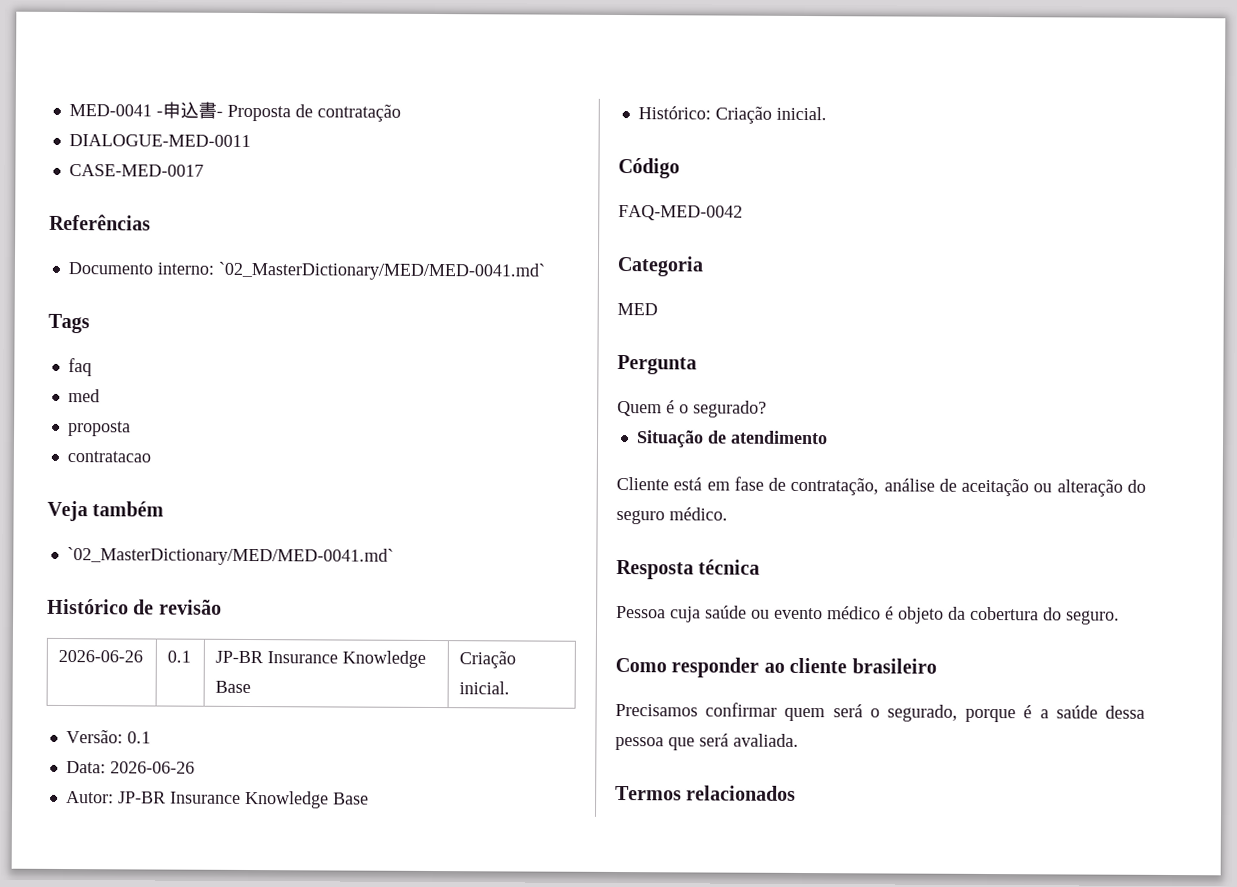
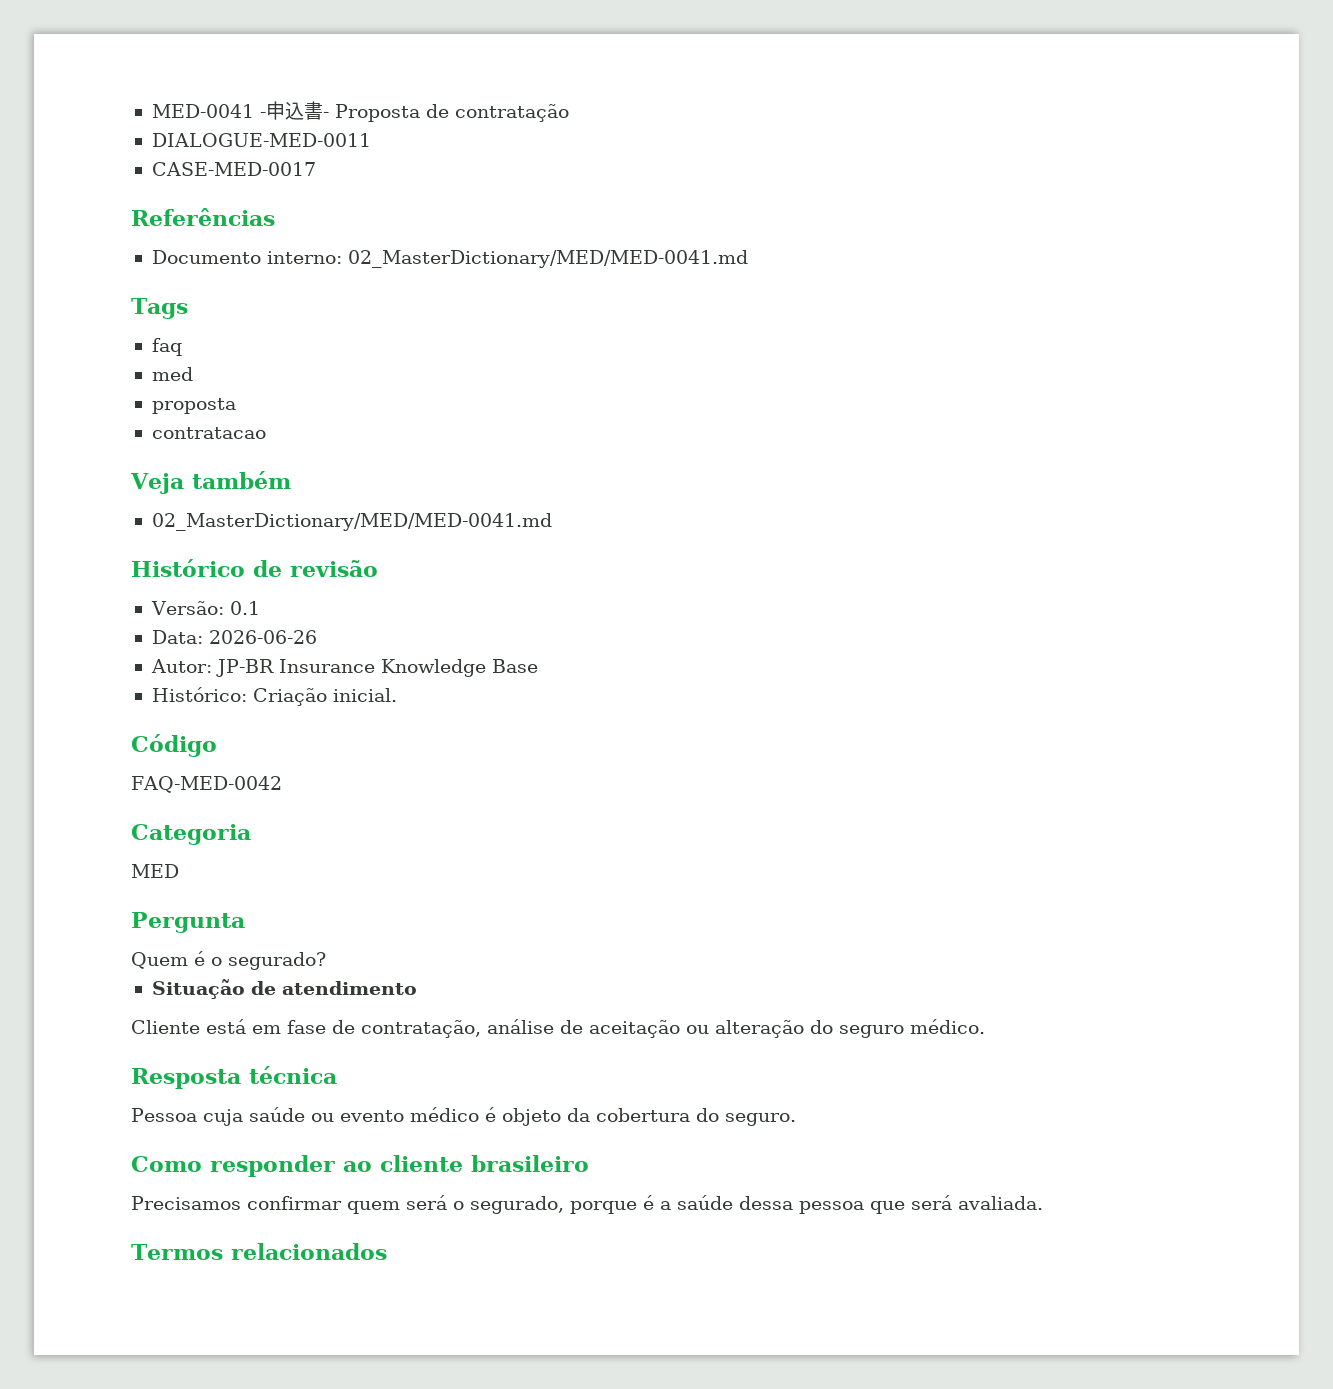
[217,261,545,281] `02_MasterDictionary/MED/MED-0041.md` -> [347,250,748,268] 02_MasterDictionary/MED/MED-0041.md
[66,547,394,566] `02_MasterDictionary/MED/MED-0041.md` -> [151,513,552,531] 02_MasterDictionary/MED/MED-0041.md
[58,649,144,663] [167,650,192,663] [215,650,427,668] [215,680,252,694] [459,651,517,669] [459,681,511,695] // 2026-06-26 | 0.1 | JP-BR Insurance Knowledge Base | Criação inicial. -> (378, 568) none

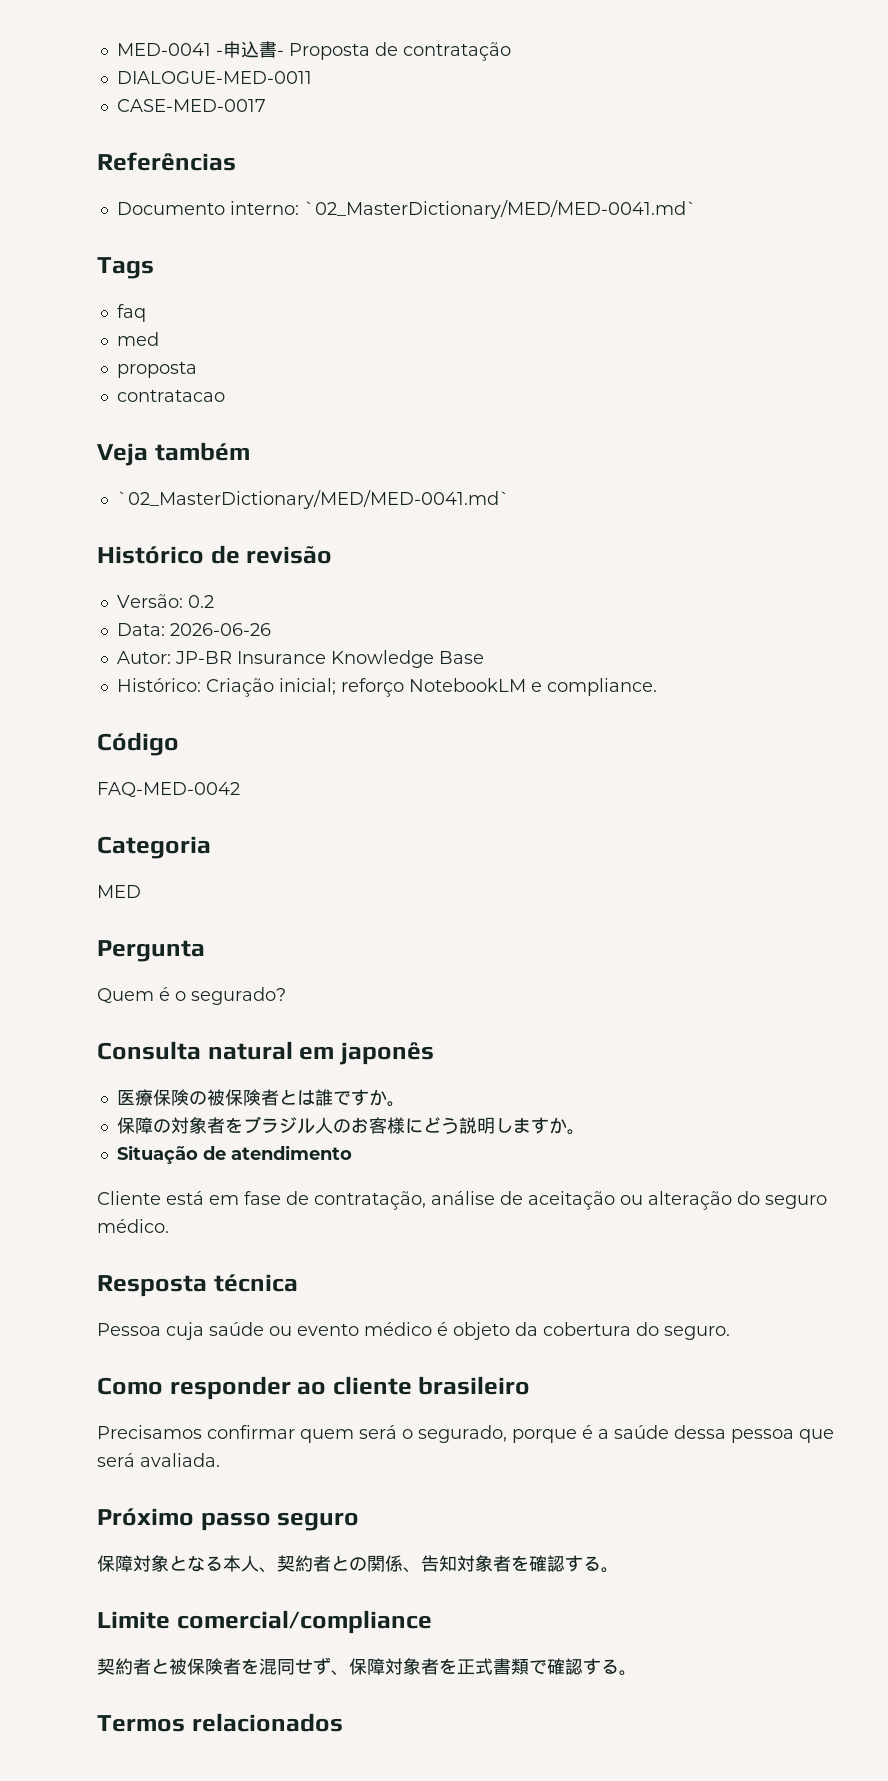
[347,250,748,268] 02_MasterDictionary/MED/MED-0041.md -> [303,200,697,219] `02_MasterDictionary/MED/MED-0041.md`
[151,513,552,531] 02_MasterDictionary/MED/MED-0041.md -> [116,490,510,509] `02_MasterDictionary/MED/MED-0041.md`
[229,601,260,615] 0.1 -> [187,595,214,608] 0.2
[332,688,397,702] inicial. -> [278,678,657,697] inicial; reforço NotebookLM e compliance.
(326, 961) none -> [97,1041,434,1065] [116,1089,405,1107] [116,1116,585,1135] // Consulta natural em japonês // 医療保険の被保険者とは誰ですか。 // 保障の対象者をブラジル人のお客様にどう説明しますか。
(1043, 1203) none -> [97,1508,360,1531] [97,1555,619,1573] [97,1610,432,1634] [97,1657,637,1676] // Próximo passo seguro // 保障対象となる本人、契約者との関係、告知対象者を確認する。 // Limite comercial/compliance // 契約者と被保険者を混同せず、保障対象者を正式書類で確認する。

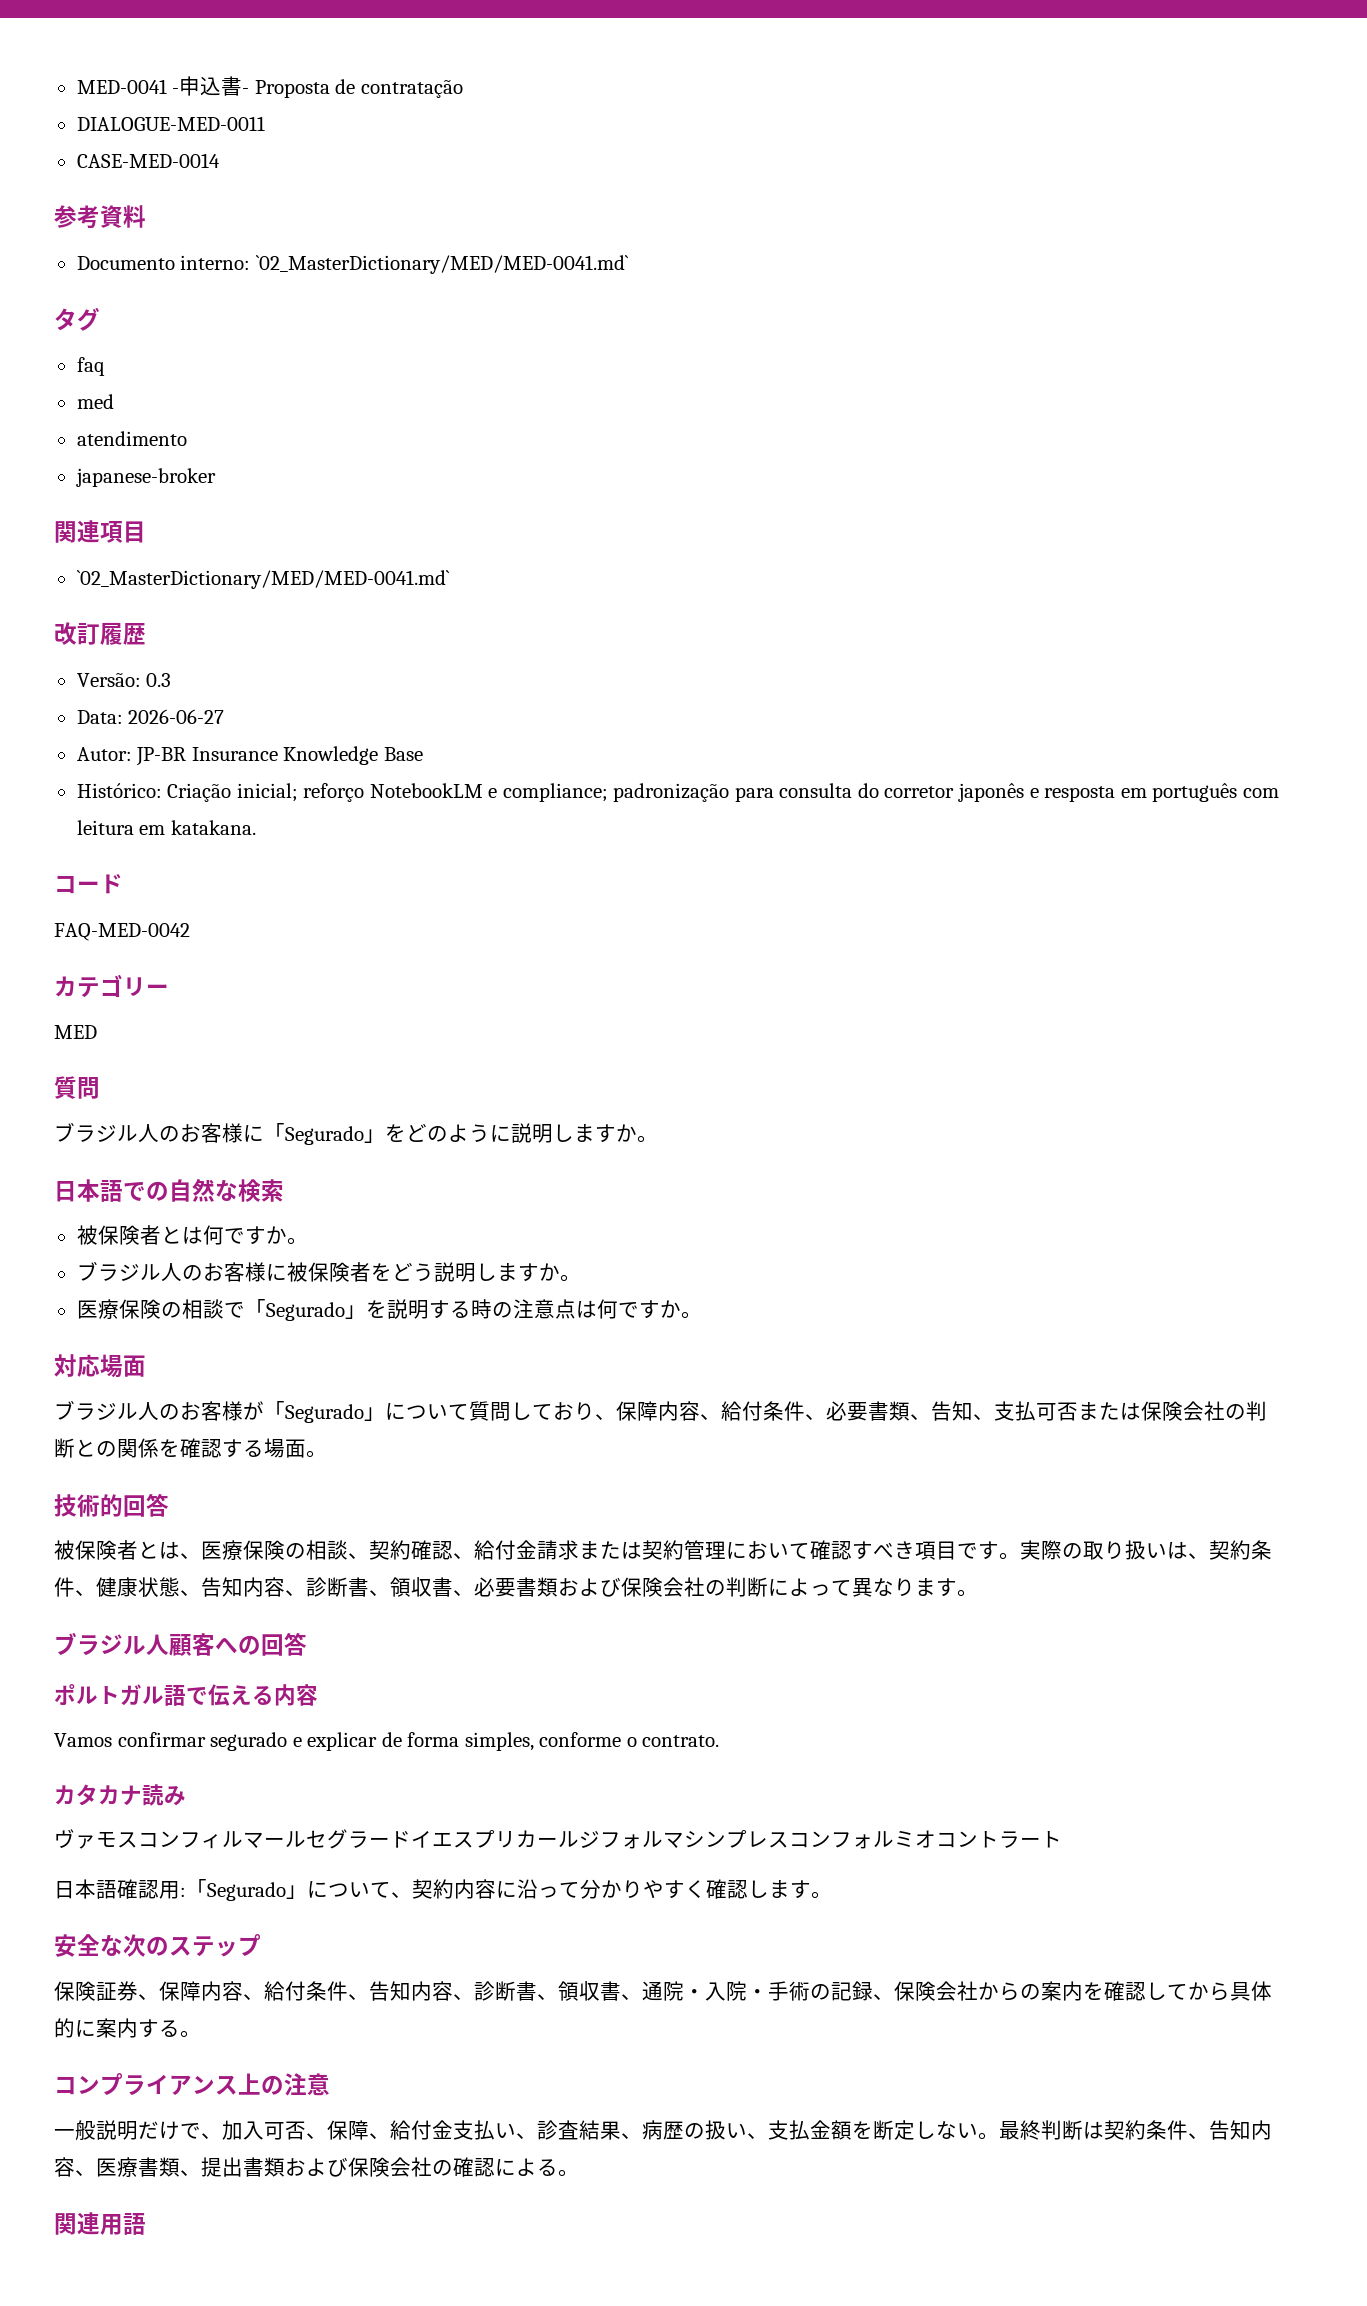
[116,99,266,112] [97,152,236,171] CASE-MED-0017 // Referências -> [76,153,220,168] [54,205,146,229] CASE-MED-0014 // 参考資料
[97,257,154,279] Tags -> [54,307,100,331] タグ
[116,361,197,378] [116,389,225,402] [97,442,250,466] [116,490,510,509] [97,545,333,564] proposta // contratacao // Veja também // `02_MasterDictionary/MED/MED-0041.md` // Histórico de revisão -> [76,431,187,446] [75,468,216,487] [54,520,146,543] [76,570,450,589] [54,622,146,645] atendimento // japanese-broker // 関連項目 // `02_MasterDictionary/MED/MED-0041.md` // 改訂履歴
[187,595,214,608] 0.2 -> [146,673,172,687] 0.3
[169,623,271,636] 2026-06-26 -> [128,709,225,724] 2026-06-27
[546,678,657,696] [97,732,179,756] compliance. // Código -> [502,783,1279,802] [76,820,256,835] [54,874,123,894] compliance; padronização para consulta do corretor japonês e resposta em português com leitura em katakana. // コード
[97,836,211,859] Categoria -> [54,974,169,998] カテゴリー
[97,940,205,962] [97,987,286,1005] [97,1041,434,1065] [116,1089,405,1107] [116,1116,423,1134] Pergunta // Quem é o segurado? // Consulta natural em japonês // 医療保険の被保険者とは誰ですか。 // 保障の対象者をブラジル人のお客様に -> [54,1076,100,1099] [54,1122,658,1145] [54,1178,284,1202] [76,1225,308,1245] [76,1261,392,1282] 質問 // ブラジル人のお客様に「Segurado」をどのように説明しますか。 // 日本語での自然な検索 // 被保険者とは何ですか。 // ブラジル人のお客様に被保険者を
[116,1145,352,1164] [97,1191,827,1210] [97,1219,169,1233] [97,1274,298,1297] [97,1322,730,1340] [97,1376,531,1400] [97,1425,834,1443] [97,1453,220,1467] [97,1508,360,1531] [97,1555,511,1573] Situação de atendimento // Cliente está em fase de contratação, análise de aceitação ou alteração do seguro médico. // Resposta técnica // Pessoa cuja saúde ou evento médico é objeto da cobertura do seguro. // Como responder ao cliente brasileiro // Precisamos confirmar quem será o segurado, porque é a saúde dessa pessoa que será avaliada. // Próximo passo seguro // 保障対象となる本人、契約者との関係、告知対象者 -> [76,1299,702,1321] [54,1354,146,1378] [54,1400,1267,1423] [54,1438,159,1458] 医療保険の相談で「Segurado」を説明する時の注意点は何ですか。 // 対応場面 // ブラジル人のお客様が「Segurado」について質問しており、保障内容、給付条件、必要書類、告知、支払可否または保険会社の判断との関係
[601,1567,619,1573] [97,1610,432,1634] [97,1657,637,1676] [97,1713,343,1732] 。 // Limite comercial/compliance // 契約者と被保険者を混同せず、保障対象者を正式書類で確認する。 // Termos relacionados -> [264,1438,327,1458] [54,1493,169,1517] [54,1540,1272,1560] [54,1577,978,1597] [54,1632,307,1656] [54,1684,318,1706] [54,1732,720,1751] [54,1784,186,1806] [54,1829,1062,1849] [54,1879,832,1901] [54,1934,261,1957] [54,1981,1272,2001] [54,2018,201,2038] [54,2073,330,2096] [54,2120,1272,2140] [54,2157,579,2177] [54,2212,146,2235] 場面。 // 技術的回答 // 被保険者とは、医療保険の相談、契約確認、給付金請求または契約管理において確認すべき項目です。実際の取り扱いは、契約条件、健康状態、告知内容、診断書、領収書、必要書類および保険会社の判断によって異なります。 // ブラジル人顧客への回答 // ポルトガル語で伝える内容 // Vamos confirmar segurado e explicar de forma simples, conforme o contrato. // カタカナ読み // ヴァモスコンフィルマールセグラードイエスプリカールジフォルマシンプレスコンフォルミオコントラート // 日本語確認用:「Segurado」について、契約内容に沿って分かりやすく確認します。 // 安全な次のステップ // 保険証券、保障内容、給付条件、告知内容、診断書、領収書、通院・入院・手術の記録、保険会社からの案内を確認してから具体的に案内する。 // コンプライアンス上の注意 // 一般説明だけで、加入可否、保障、給付金支払い、診査結果、病歴の扱い、支払金額を断定しない。最終判断は契約条件、告知内容、医療書類、提出書類および保険会社の確認による。 // 関連用語

